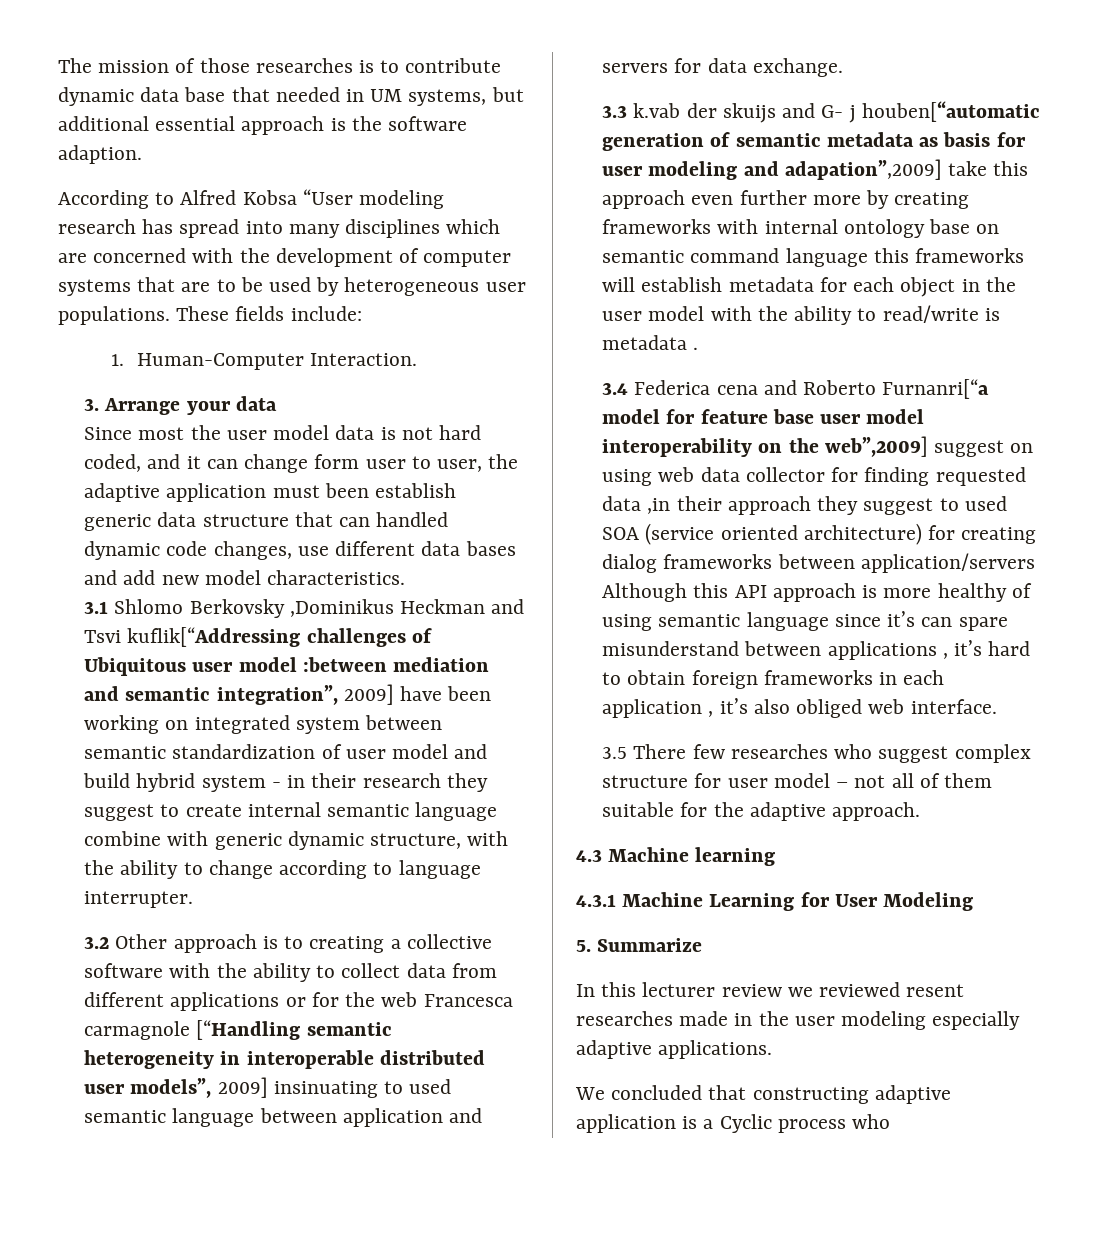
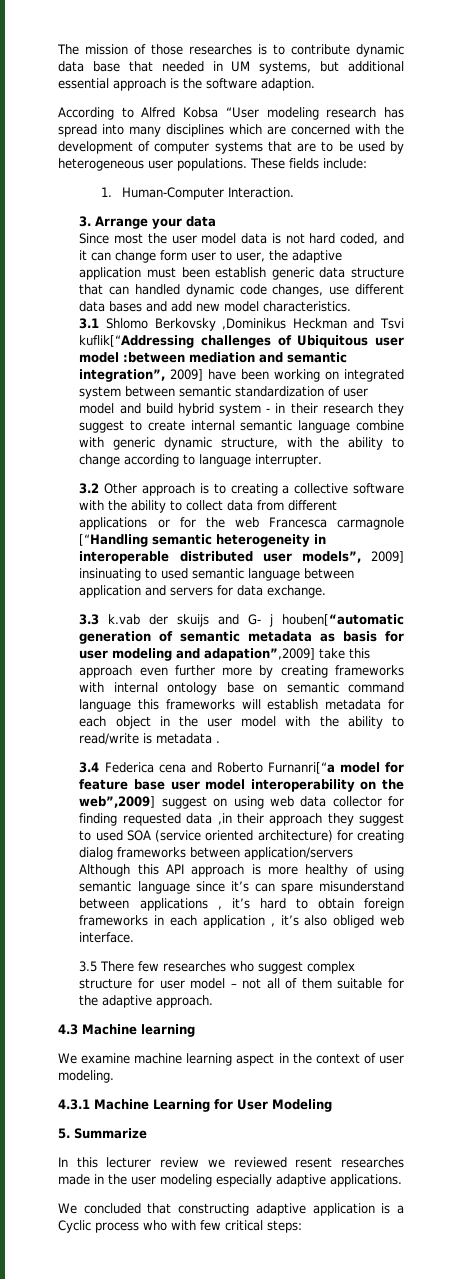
(776, 856) none -> [58,1053,404,1066] [58,1070,114,1083] // We examine machine learning aspect in the context of user modeling.
(891, 1121) none -> [171,1220,302,1233] with few critical steps:

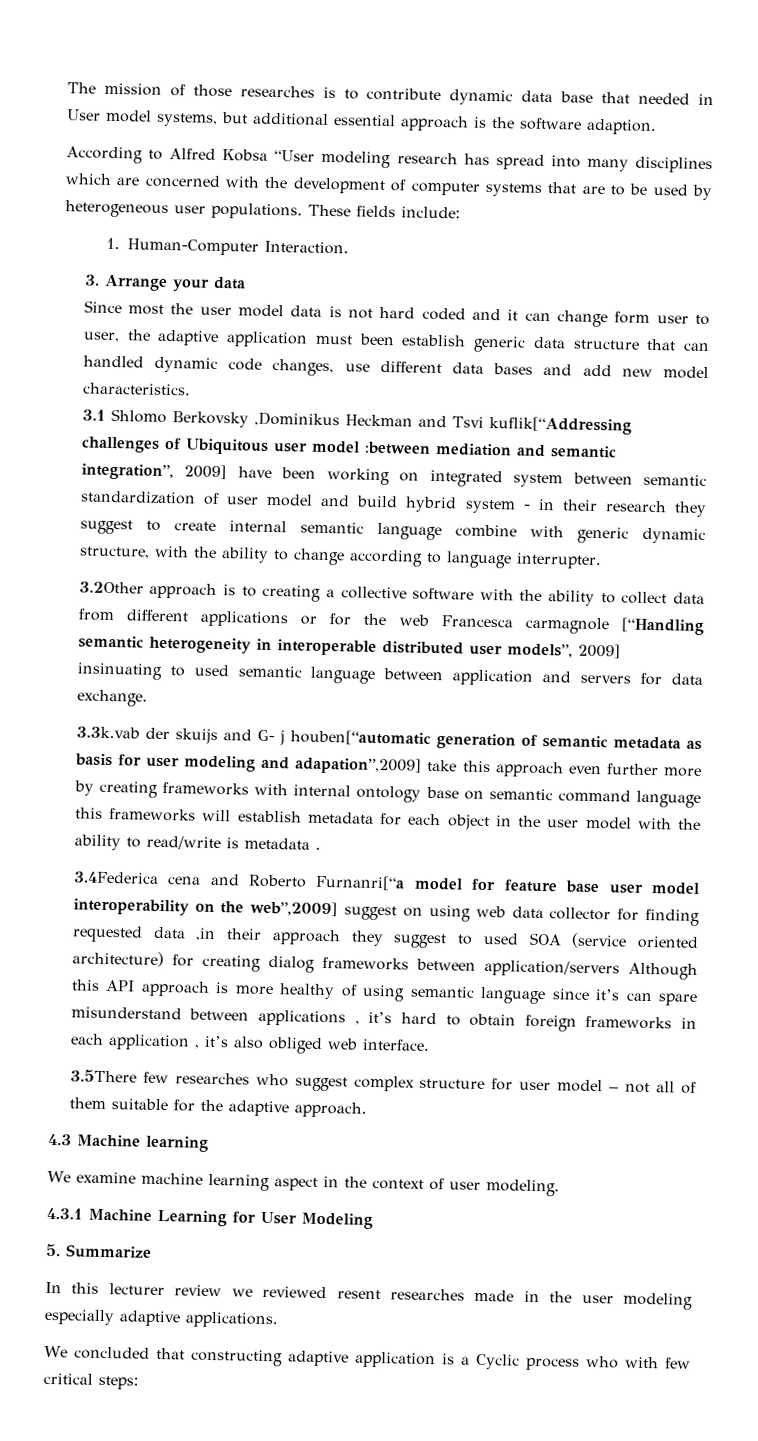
[231,61,251,72] UM -> [67,109,152,123] User model
[340,233,379,245] coded, -> [421,307,466,321] coded
[79,483,138,494] 3.2 Other -> [78,581,144,594] 3.2Other
[79,614,141,625] 3.3 k.vab -> [75,726,140,739] 3.3k.vab
[79,762,154,773] 3.4 Federica -> [72,871,159,884] 3.4Federica
[79,961,135,972] 3.5 There -> [69,1069,137,1083] 3.5There

